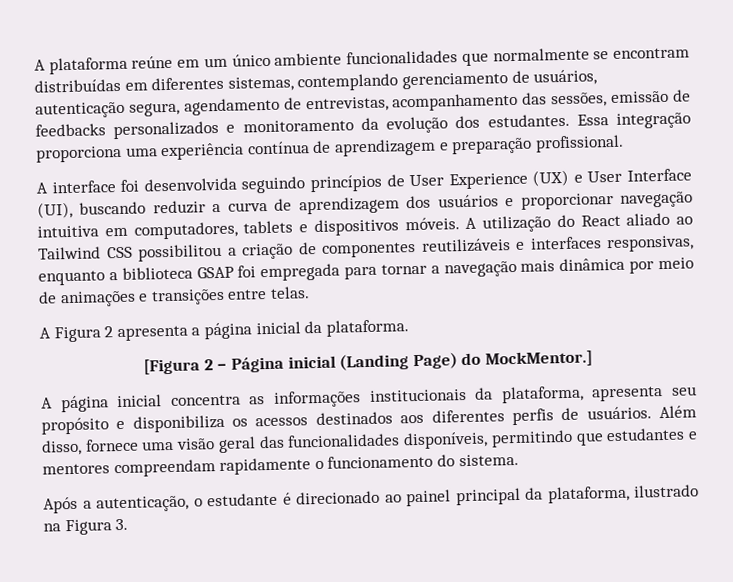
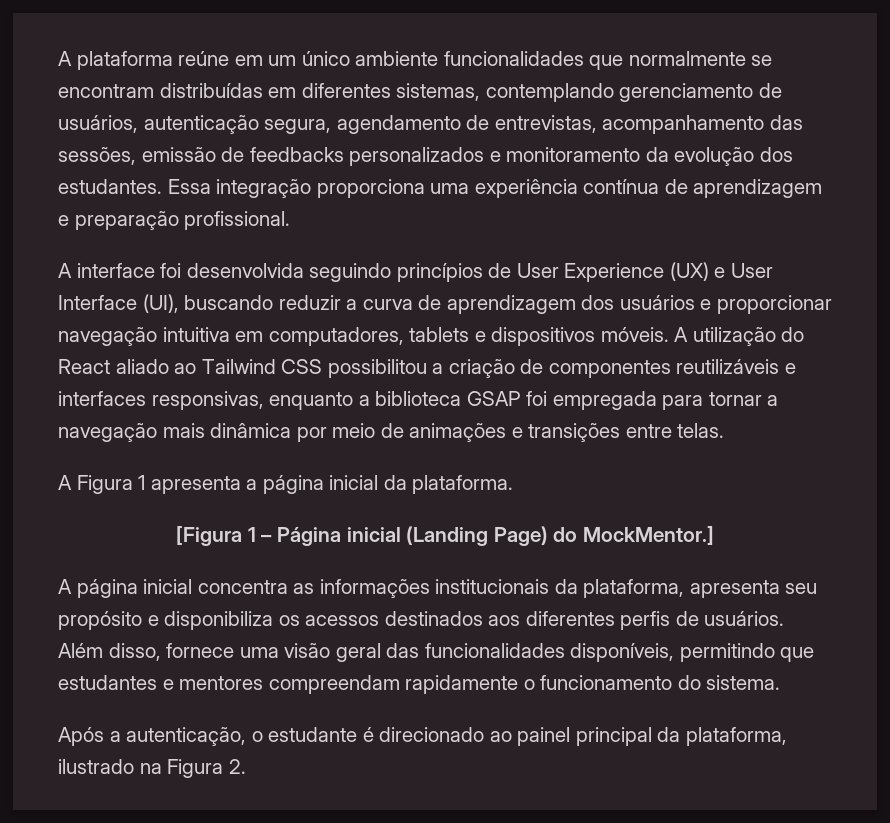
[104,326,114,338] 2 -> [138,475,146,490] 1
[203,359,214,371] 2 -> [247,527,256,542] 1
[115,518,129,531] 3. -> [228,759,246,774] 2.

